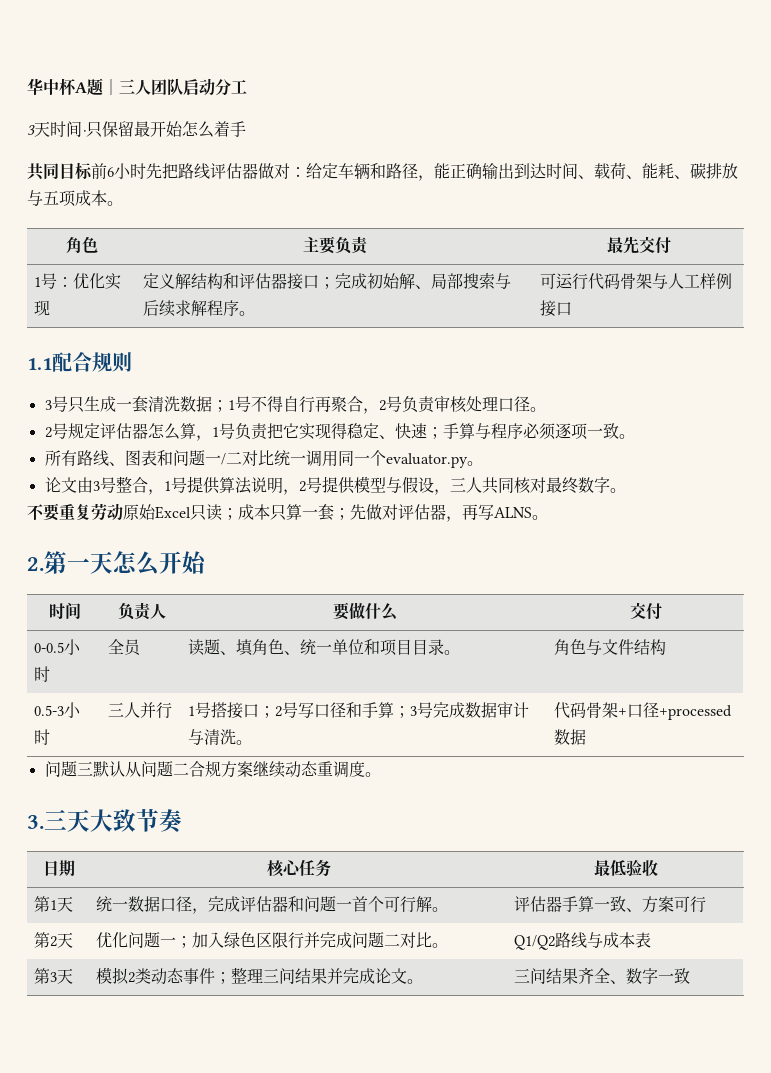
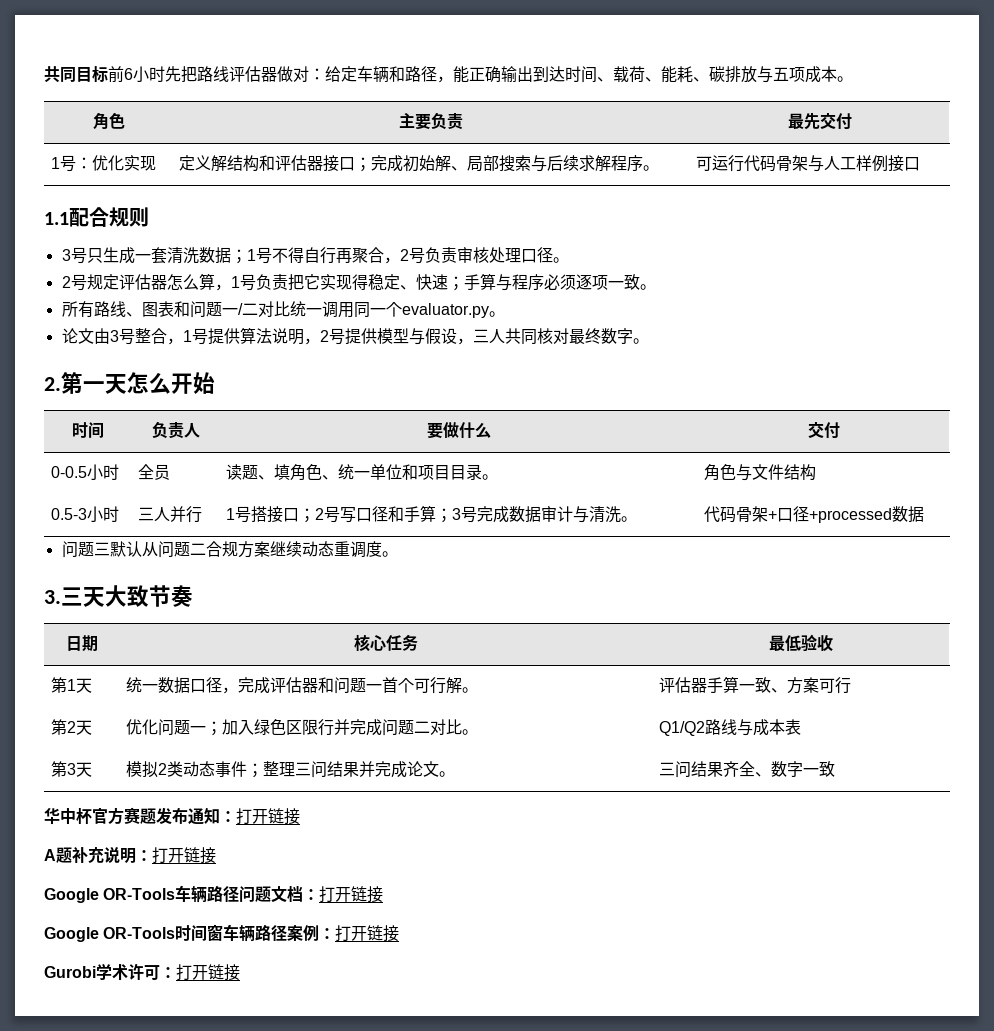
[27,78,247,96] [27,121,246,138] 华中杯A题｜三人团队启动分工 // 3天时间·只保留最开始怎么着手 // -> (44, 74) none
[27,503,548,522] // 不要重复劳动原始Excel只读；成本只算一套；先做对评估器，再写ALNS。 -> (649, 341) none
(691, 976) none -> [44,807,300,825] [44,847,216,864] [44,885,384,903] [44,924,400,942] [44,963,240,981] // 华中杯官方赛题发布通知：打开链接 // A题补充说明：打开链接 // Google OR-Tools车辆路径问题文档：打开链接 // Google OR-Tools时间窗车辆路径案例：打开链接 // Gurobi学术许可：打开链接

